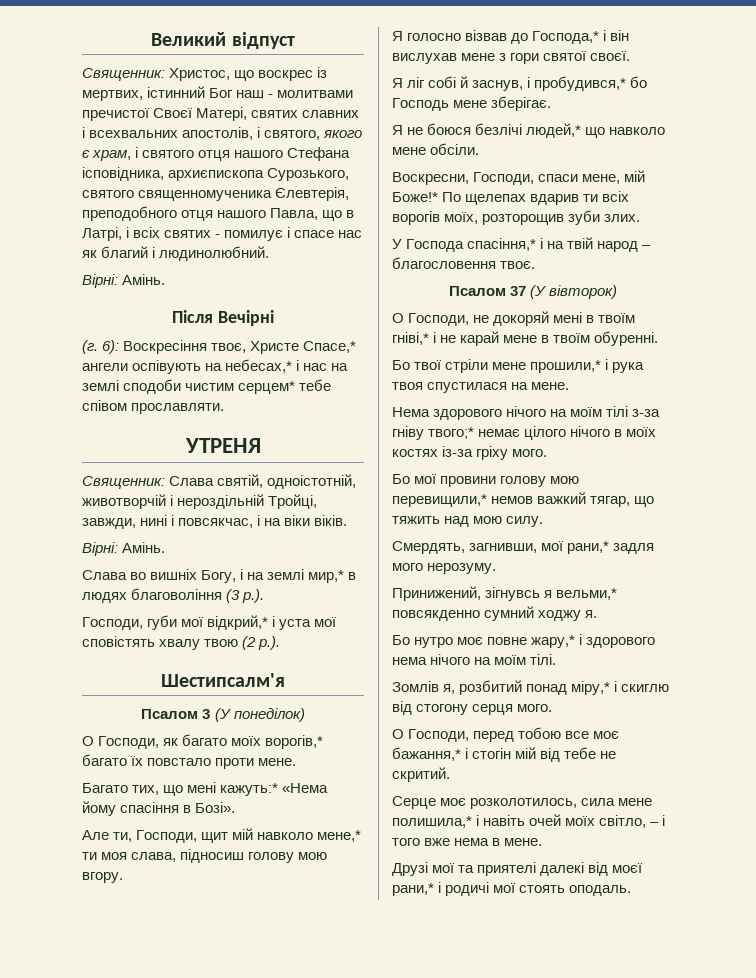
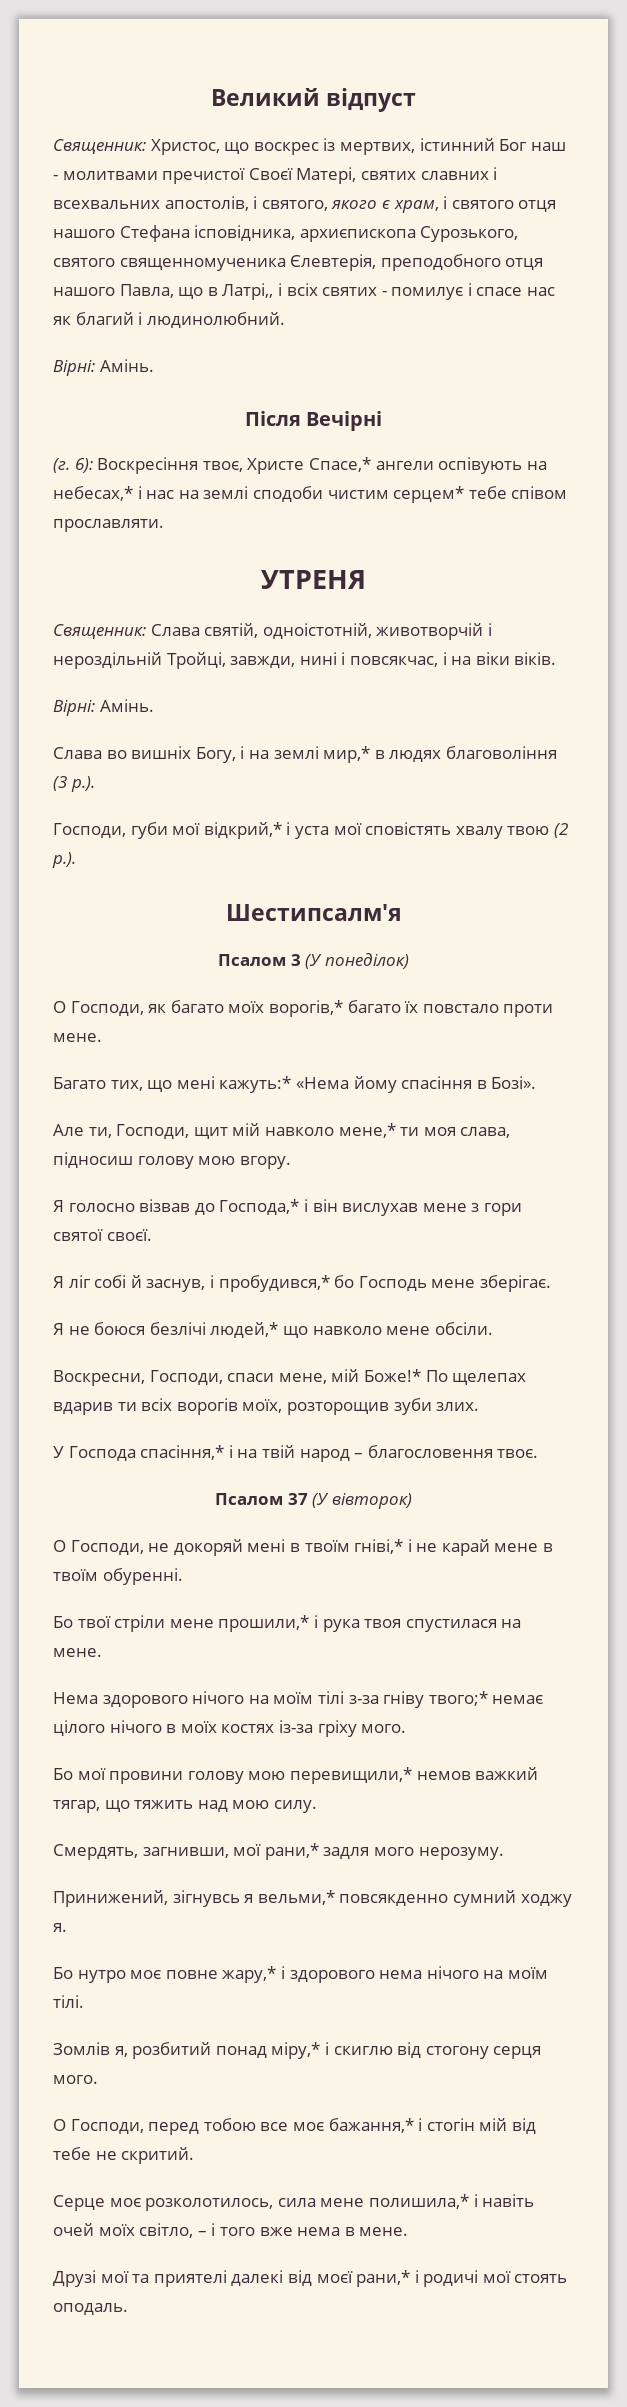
[82,227,122,241] Латрі, -> [222,283,274,300] Латрі,,

